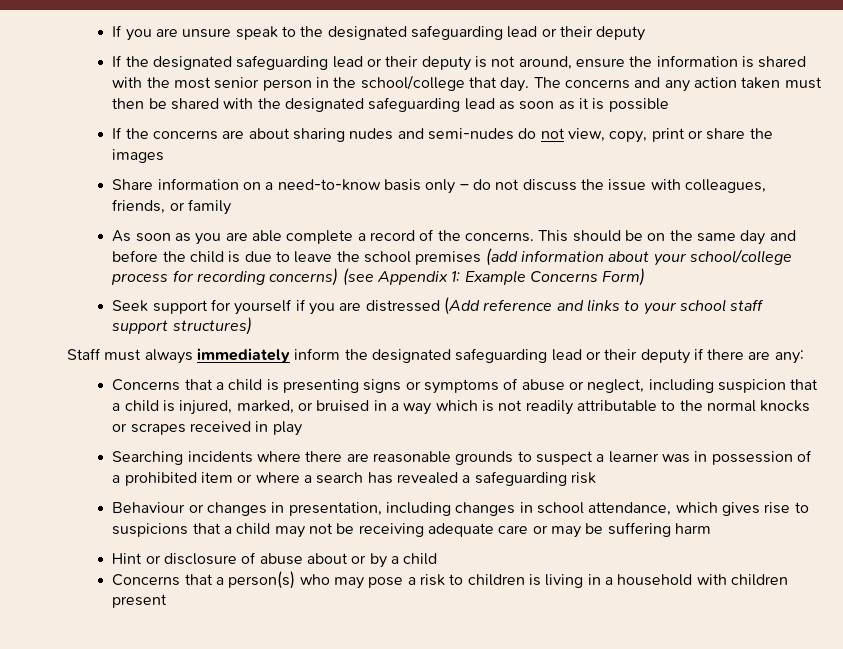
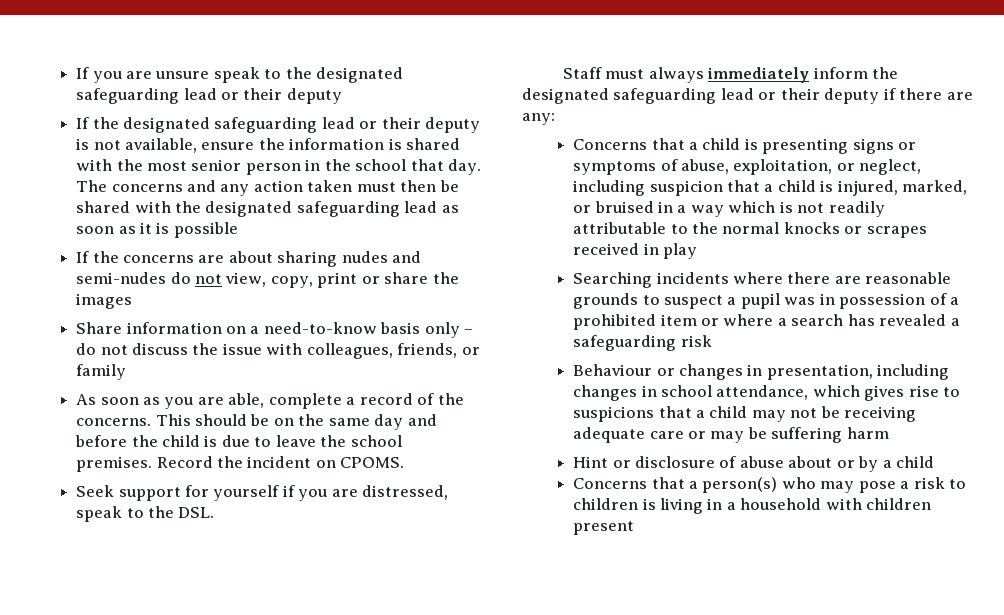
[518,56,572,70] around, -> [124,138,197,153] available,
[360,75,465,91] school/college -> [355,159,407,171] school
[252,230,283,242] able -> [228,393,265,408] able,
[415,248,792,266] [111,268,646,286] premises (add information about your school/college process for recording concerns) (see Appendix 1: Example Concerns Form) -> [76,456,405,472] premises. Record the incident on CPOMS.
[365,297,765,315] [112,317,252,335] distressed (Add reference and links to your school staff support structures) -> [362,485,449,500] [76,506,215,522] distressed, speak to the DSL.
[521,379,565,391] abuse -> [680,159,833,175] abuse, exploitation,
[608,451,659,463] learner -> [740,293,780,309] pupil

